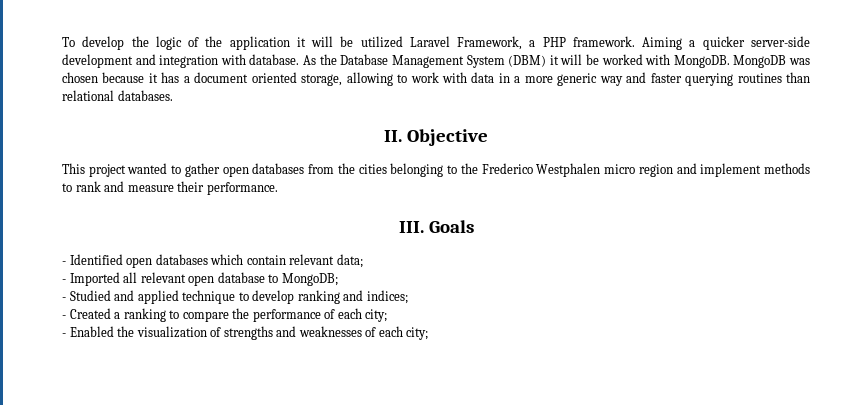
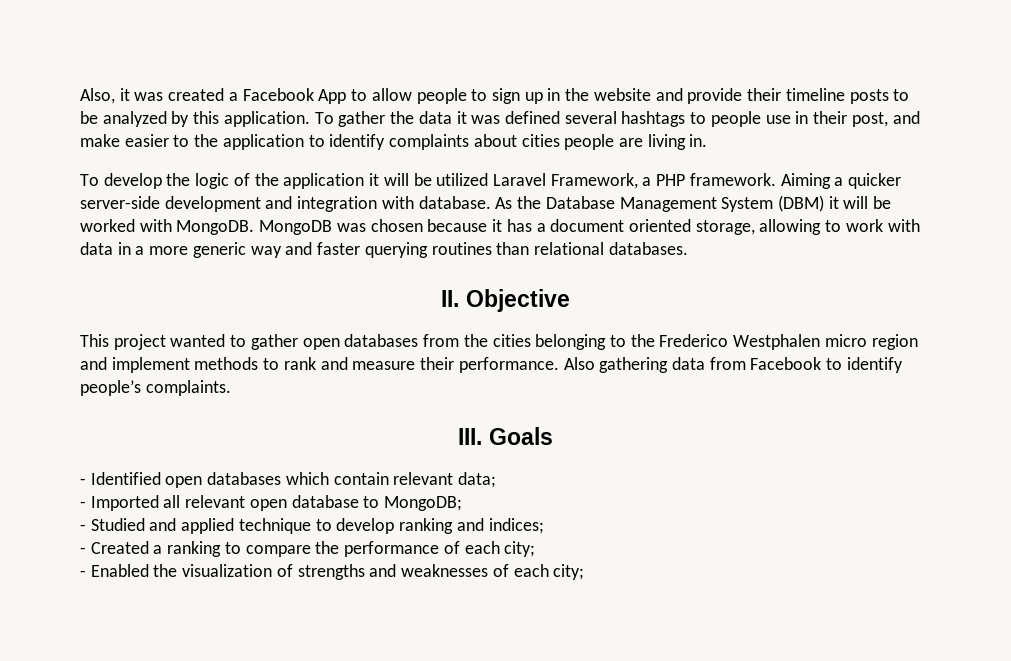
(62, 42) none -> [80,88,910,104] [80,111,920,127] [80,134,708,150] Also, it was created a Facebook App to allow people to sign up in the website and provide their timeline posts to be analyzed by this application. To gather the data it was defined several hashtags to people use in their post, and make easier to the application to identify complaints about cities people are living in. //
(278, 188) none -> [563,357,903,373] [80,380,231,396] Also gathering data from Facebook to identify people’s complaints.

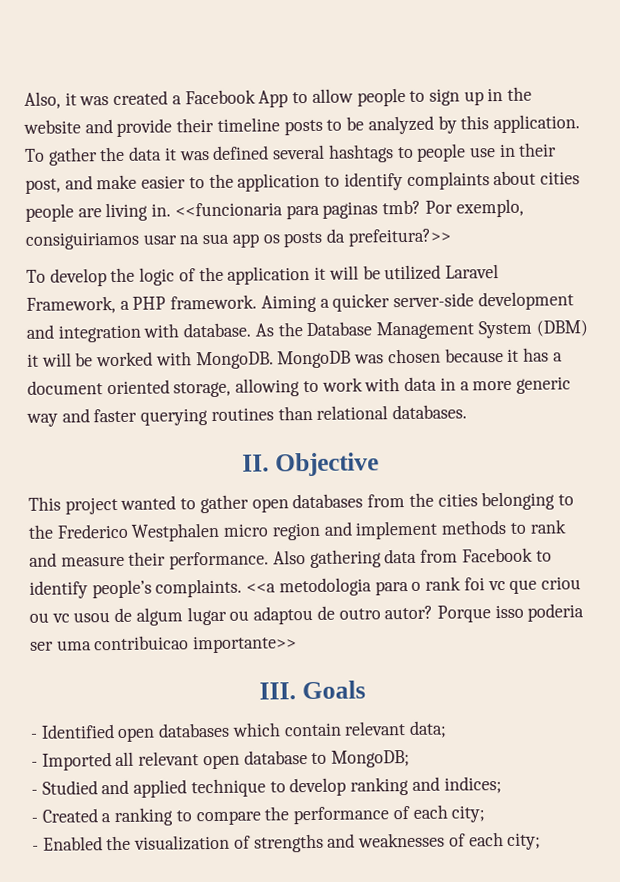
(708, 140) none -> [174,198,524,220] [25,228,451,250] <<funcionaria para paginas tmb? Por exemplo, consiguiriamos usar na sua app os posts da prefeitura?>>
(231, 388) none -> [246,576,581,597] [29,603,585,626] [30,635,298,654] <<a metodologia para o rank foi vc que criou ou vc usou de algum lugar ou adaptou de outro autor? Porque isso poderia ser uma contribuicao importante>>

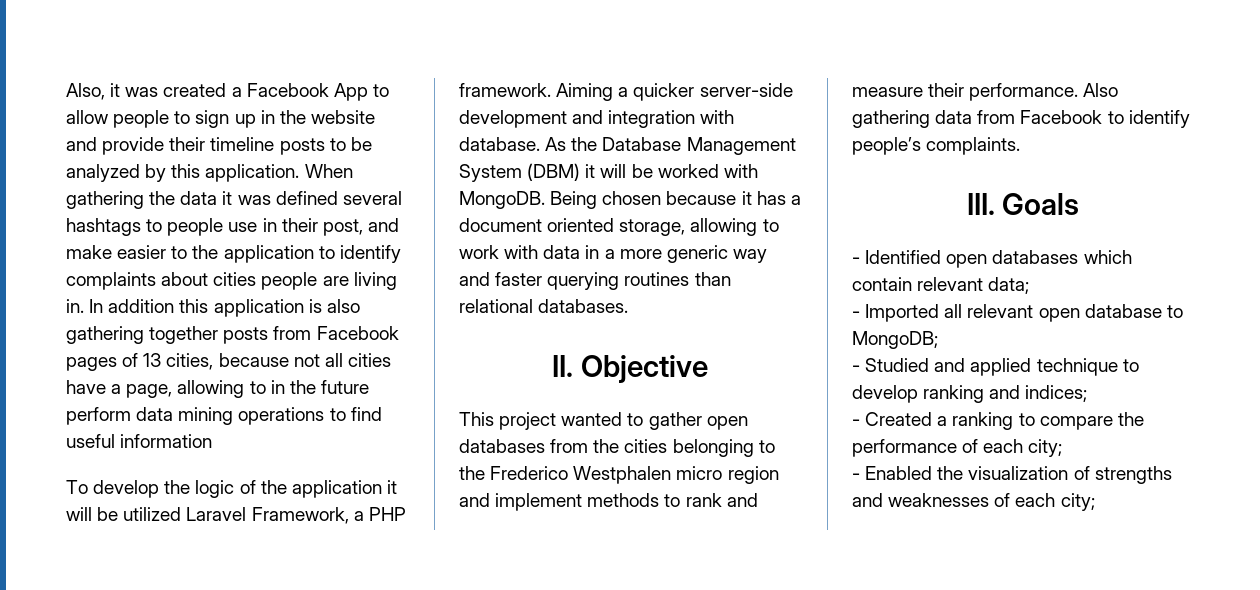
[24,147,98,166] To gather -> [304,164,353,178] [66,191,144,209] When gathering
[174,198,524,220] [25,228,451,250] <<funcionaria para paginas tmb? Por exemplo, consiguiriamos usar na sua app os posts da prefeitura?>> -> [89,299,360,317] [66,326,399,344] [66,353,391,371] [66,380,369,398] [66,407,382,425] [66,434,213,448] In addition this application is also gathering together posts from Facebook pages of 13 cities, because not all cities have a page, allowing to in the future perform data mining operations to find useful information
[277,350,385,369] MongoDB was -> [550,191,598,209] Being
[246,576,581,597] [29,603,585,626] [30,635,298,654] <<a metodologia para o rank foi vc que criou ou vc usou de algum lugar ou adaptou de outro autor? Porque isso poderia ser uma contribuicao importante>> -> (1021, 146) none

